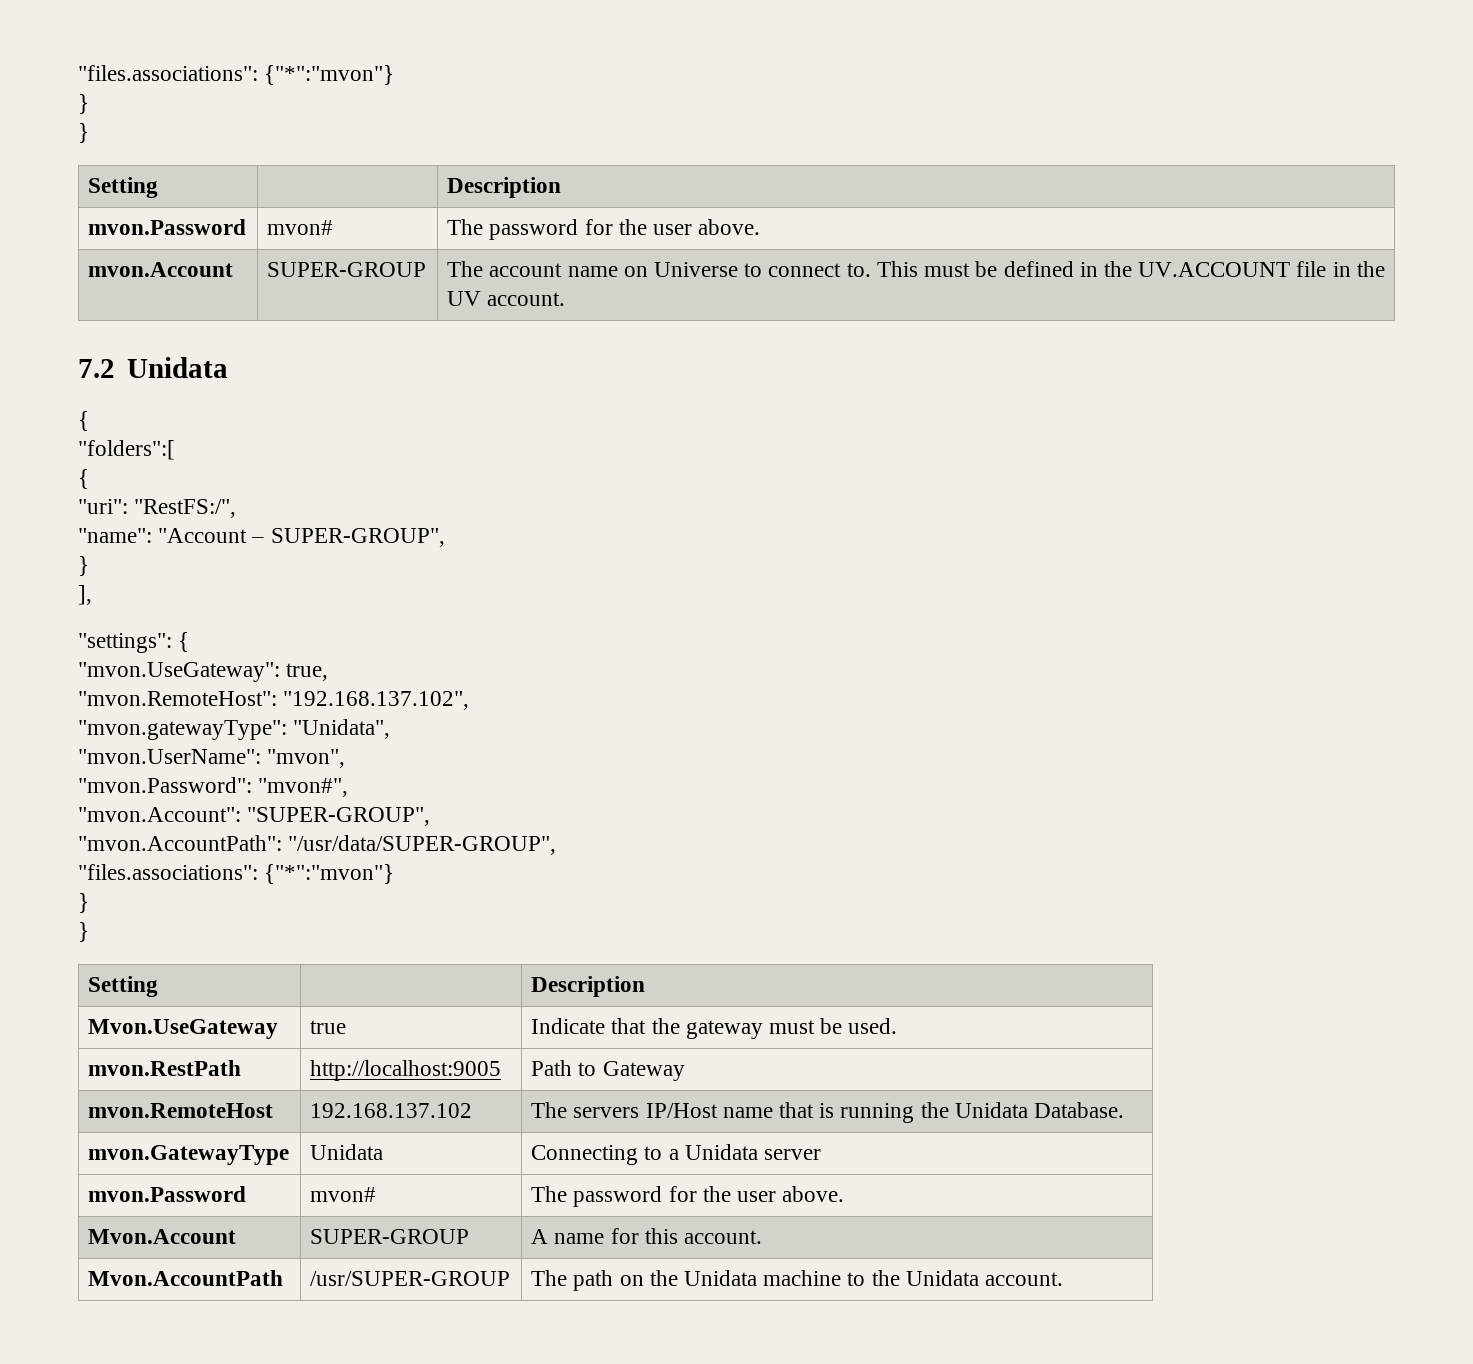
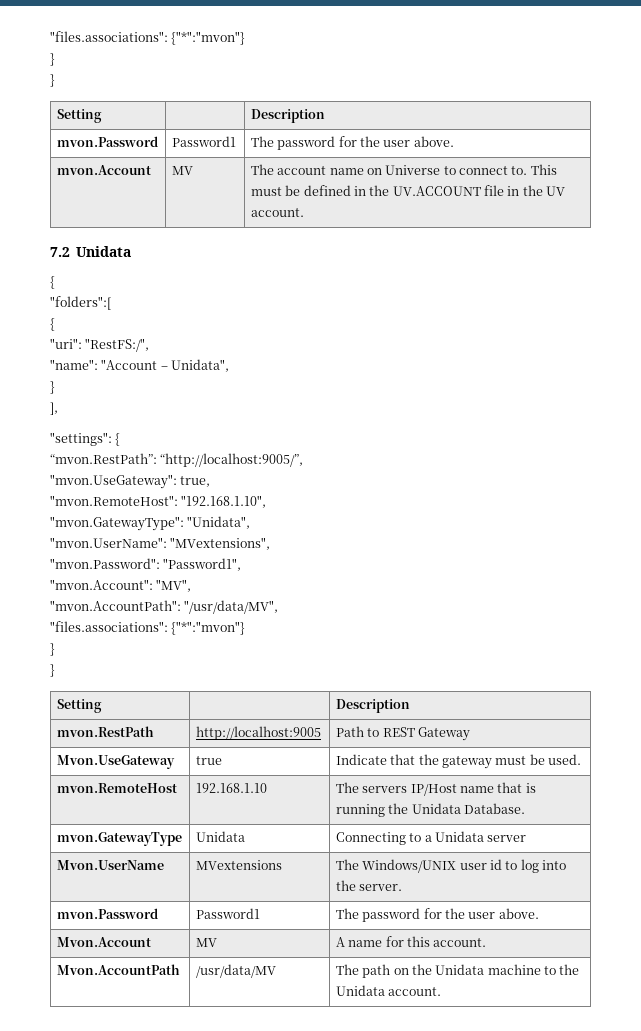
[267,220,334,235] mvon# -> [171,136,236,147] Password1
[267,262,427,277] SUPER-GROUP -> [171,166,193,175] MV
[270,528,445,547] SUPER-GROUP", -> [171,359,230,372] Unidata",
(190, 642) none -> [50,453,304,467] // “mvon.RestPath”: “http://localhost:9005/”,
[283,691,470,710] [78,720,287,740] "192.168.137.102", // "mvon.gatewayType": -> [181,495,267,508] [50,516,184,531] "192.168.1.10", // "mvon.GatewayType":
[267,749,346,768] "mvon", -> [170,537,271,550] "MVextensions",
[258,778,349,797] "mvon#", -> [163,558,242,571] "Password1",
[247,807,431,826] "SUPER-GROUP", -> [156,579,192,592] "MV",
[288,835,557,855] [78,864,395,884] [78,893,89,913] [78,922,89,942] [88,976,159,997] [531,976,646,997] "/usr/data/SUPER-GROUP", // "files.associations": {"*":"mvon"} // } // } // Setting | | Description -> [184,600,279,614] [50,621,246,635] [50,643,55,656] [50,664,55,677] [56,699,102,713] [335,699,410,713] [56,726,154,737] [195,726,321,740] [335,726,470,741] "/usr/data/MV", // "files.associations": {"*":"mvon"} // } // } // Setting | | Description // mvon.RestPath | http://localhost:9005 | Path to REST Gateway
[88,1060,242,1076] [310,1060,502,1081] [531,1060,685,1081] // mvon.RestPath | http://localhost:9005 | Path to Gateway -> (582, 759) none
[310,1103,473,1118] 192.168.137.102 -> [195,783,267,793] 192.168.1.10
[88,1186,247,1202] [310,1187,377,1202] // mvon.Password | mvon# -> [56,860,164,870] [195,860,282,870] [335,859,567,873] [335,880,403,891] [56,908,158,919] [195,908,260,919] // Mvon.UserName | MVextensions | The Windows/UNIX user id to log into the server. // mvon.Password | Password1
[310,1229,470,1244] SUPER-GROUP -> [195,938,217,947] MV
[310,1271,511,1286] /usr/SUPER-GROUP -> [195,964,276,978] /usr/data/MV

